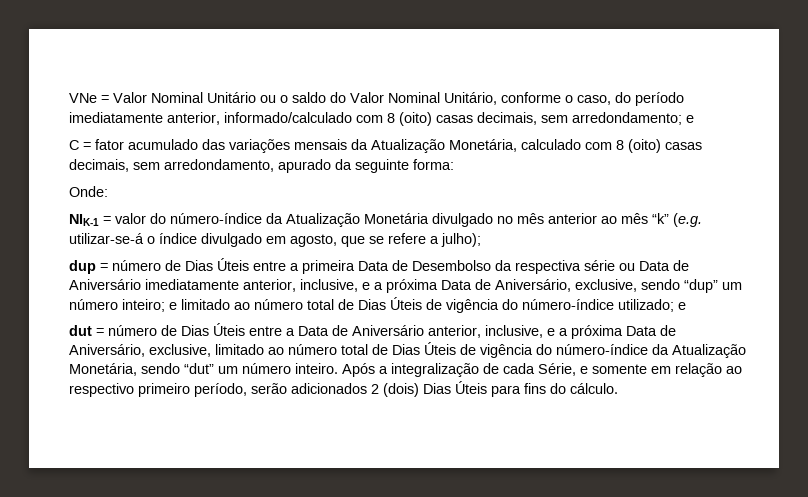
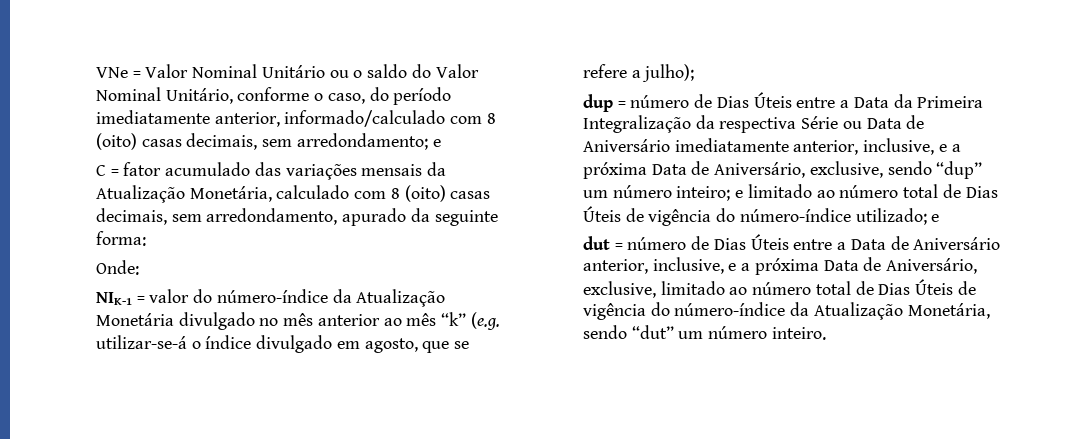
[301,260,491,274] primeira Data de Desembolso -> [853,94,984,108] [583,115,692,133] Data da Primeira Integralização
[583,260,615,271] série -> [801,116,839,129] Série
[341,363,742,377] [68,381,618,397] Após a integralização de cada Série, e somente em relação ao respectivo primeiro período, serão adicionados 2 (dois) Dias Úteis para fins do cálculo. -> (826, 333) none

